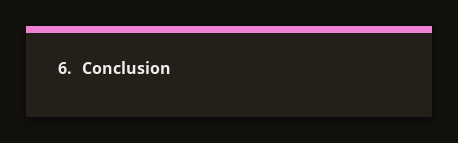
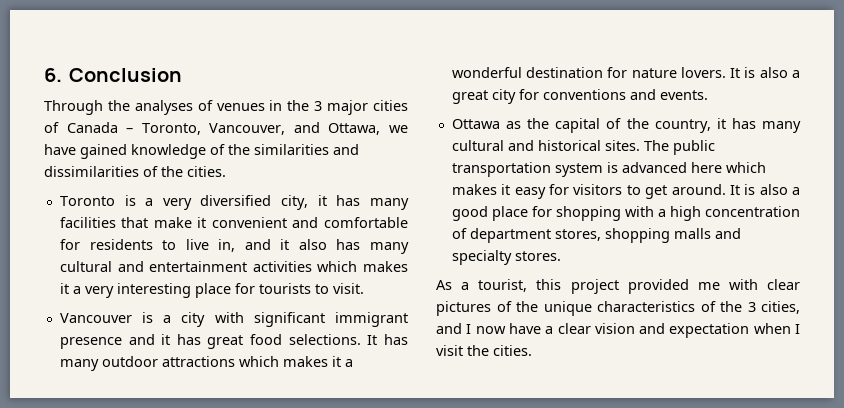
(171, 67) none -> [44,100,409,115] [44,122,408,135] [44,144,359,159] [44,166,226,177] [59,195,410,210] [59,217,408,228] [59,239,409,254] [59,261,409,272] [59,283,364,298] [59,312,409,327] [59,334,408,349] [59,356,353,371] [451,67,801,78] [451,89,708,104] [451,118,801,133] [451,140,715,155] [451,162,766,177] [451,184,800,199] [451,206,800,221] [451,228,741,243] [451,250,561,265] [436,279,800,294] [436,301,800,316] [436,323,800,338] [436,345,532,356] // Through the analyses of venues in the 3 major cities of Canada – Toronto, Vancouver, and Ottawa, we have gained knowledge of the similarities and dissimilarities of the cities. // Toronto is a very diversified city, it has many facilities that make it convenient and comfortable for residents to live in, and it also has many cultural and entertainment activities which makes it a very interesting place for tourists to visit. // Vancouver is a city with significant immigrant presence and it has great food selections. It has many outdoor attractions which makes it a wonderful destination for nature lovers. It is also a great city for conventions and events. // Ottawa as the capital of the country, it has many cultural and historical sites. The public transportation system is advanced here which makes it easy for visitors to get around. It is also a good place for shopping with a high concentration of department stores, shopping malls and specialty stores. // As a tourist, this project provided me with clear pictures of the unique characteristics of the 3 cities, and I now have a clear vision and expectation when I visit the cities.

